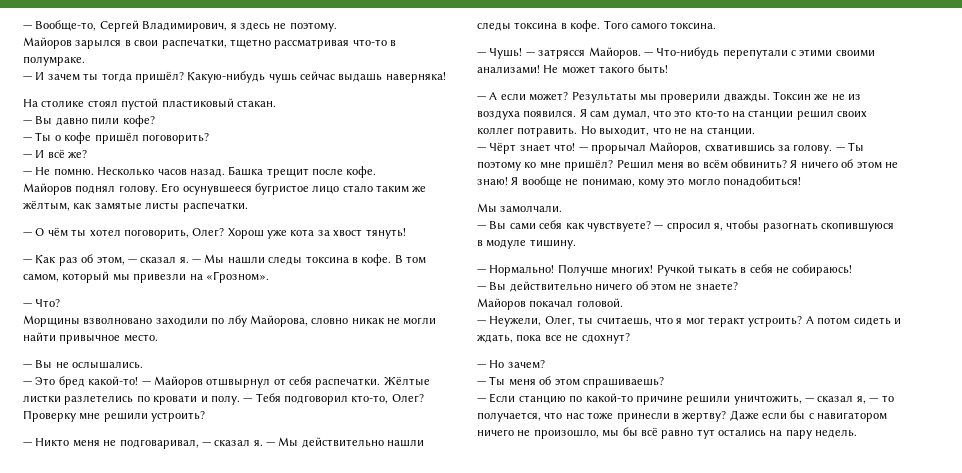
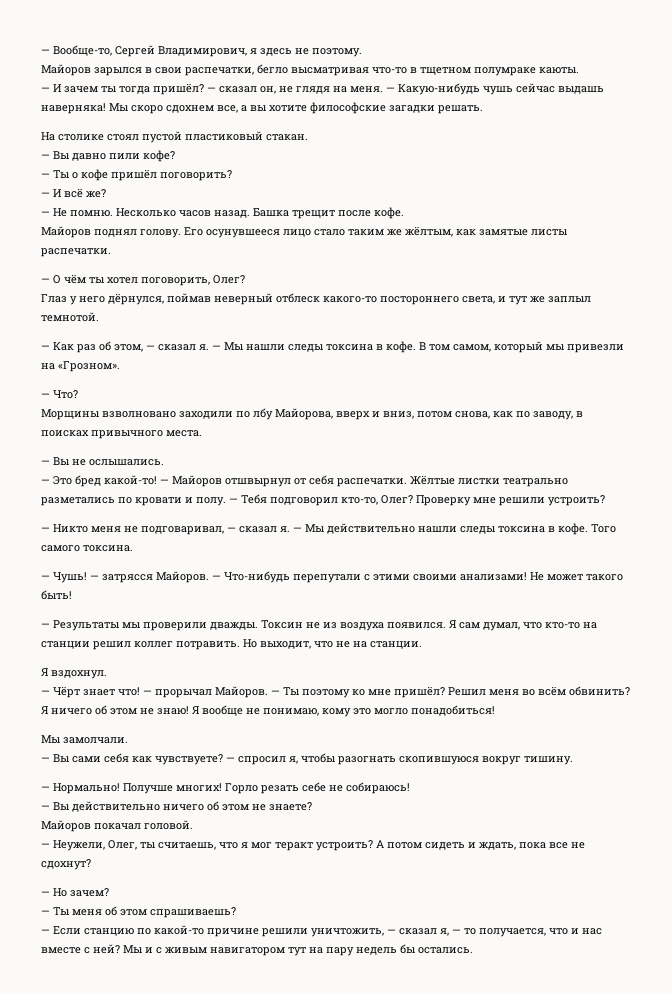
[229,39,396,49] [23,56,85,66] тщетно рассматривая что-то в полумраке. -> [257,64,579,76] бегло высматривая что-то в тщетном полумраке каюты.
(184, 77) none -> [207,86,395,94] — сказал он, не глядя на меня. —
(446, 77) none -> [109,102,483,114] Мы скоро сдохнем все, а вы хотите философские загадки решать.
[254,183,309,195] бугристое -> (280, 233) none
[227,228,406,239] Хорош уже кота за хвост тянуть! -> [41,293,591,305] [41,312,99,322] // Глаз у него дёрнулся, поймав неверный отблеск какого-то постороннего света, и тут же заплыл темнотой.
[311,317,437,325] [23,332,158,344] словно никак не могли найти привычное место. -> [336,411,583,420] [41,430,202,439] вверх и вниз, потом снова, как по заводу, в поисках привычного места.
[64,395,134,405] разлетелись -> [503,478,568,487] [41,497,115,506] театрально разметались
[489,92,569,101] А если может? -> (50, 625) none
[814,93,829,100] же -> (303, 624) none
[674,110,692,117] это -> (542, 625) none
[837,111,868,118] своих -> (131, 645) none
(755, 131) none -> [41,668,107,679] // Я вздохнул.
[649,142,833,154] Майоров, схватившись за голову. -> [215,686,268,698] Майоров.
[477,239,527,249] в модуле -> [482,756,521,765] вокруг
[656,264,773,276] Ручкой тыкать в себя -> [225,782,326,794] Горло резать себе
[565,410,888,422] [477,427,858,439] нас тоже принесли в жертву? Даже если бы с навигатором ничего не произошло, мы бы всё равно тут остались на пару недель. -> [571,928,602,935] [41,944,473,956] и нас вместе с ней? Мы и с живым навигатором тут на пару недель бы остались.

